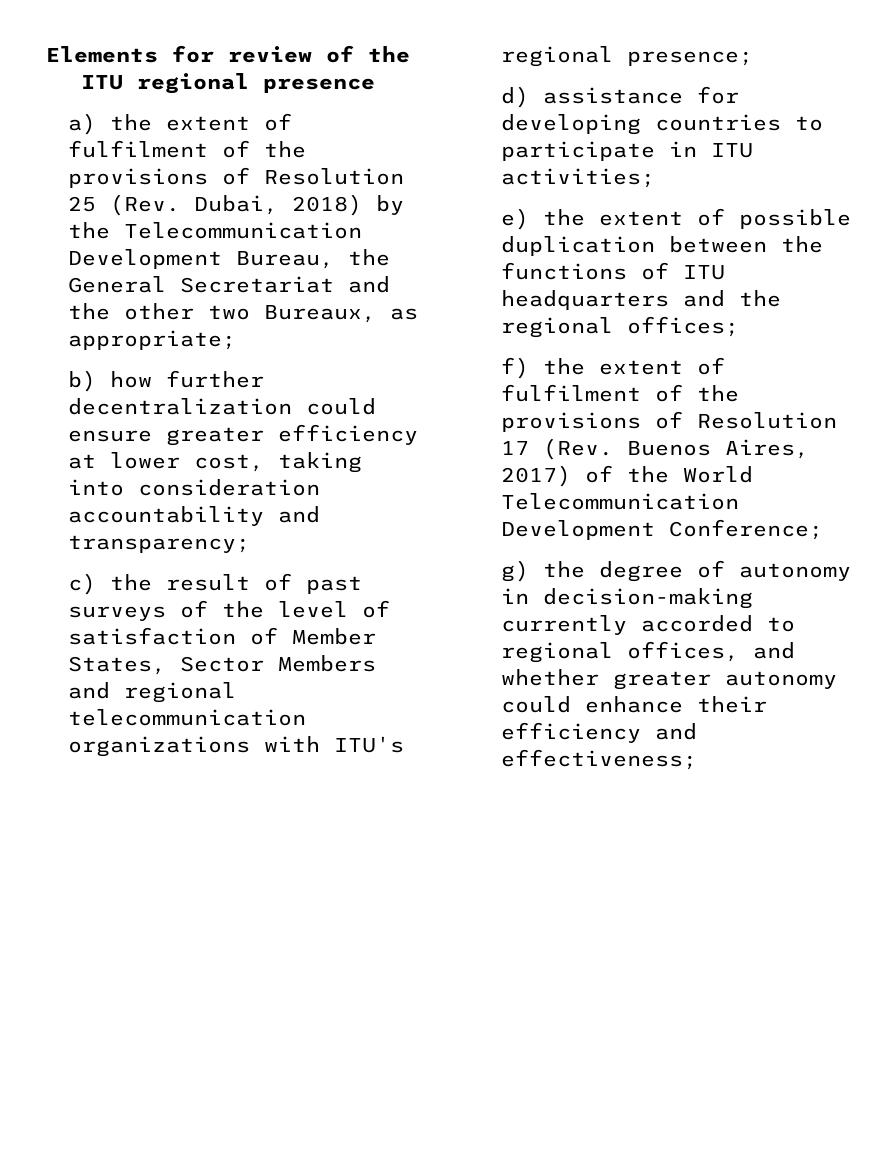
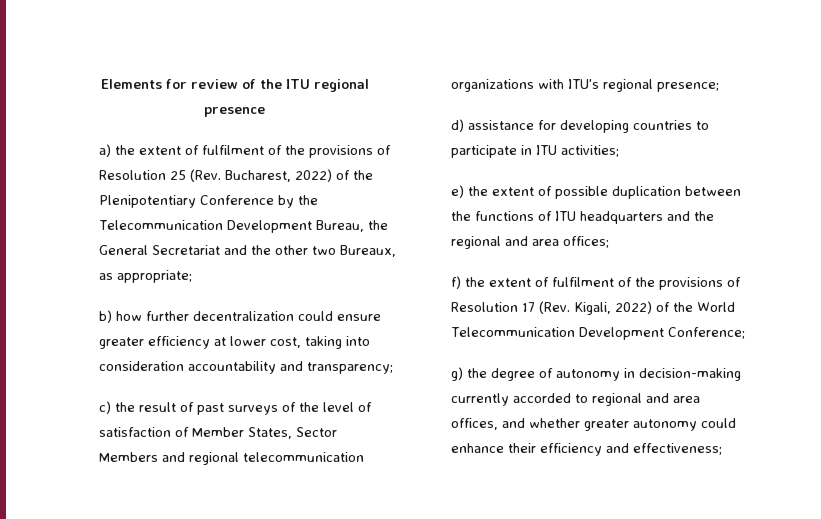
[194,194,363,216] Dubai, 2018) -> [225,169,374,182] [99,195,275,208] Bucharest, 2022) of the Plenipotentiary Conference
(614, 327) none -> [505,236,560,246] and area
[627,439,810,459] [501,465,572,487] Buenos Aires, 2017) -> [574,301,653,315] Kigali, 2022)
(614, 652) none -> [646,393,701,403] and area

